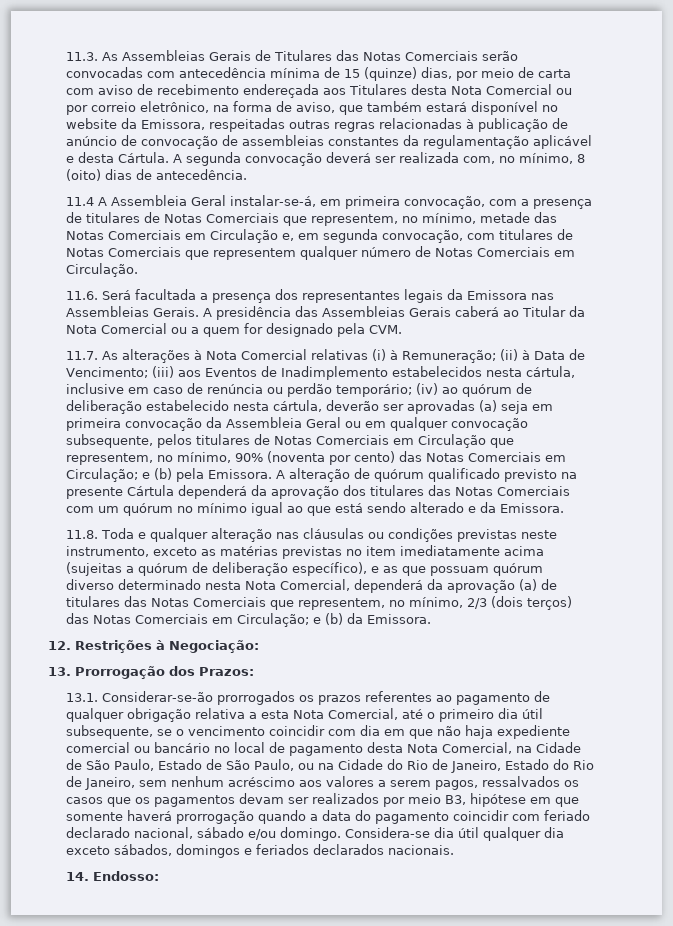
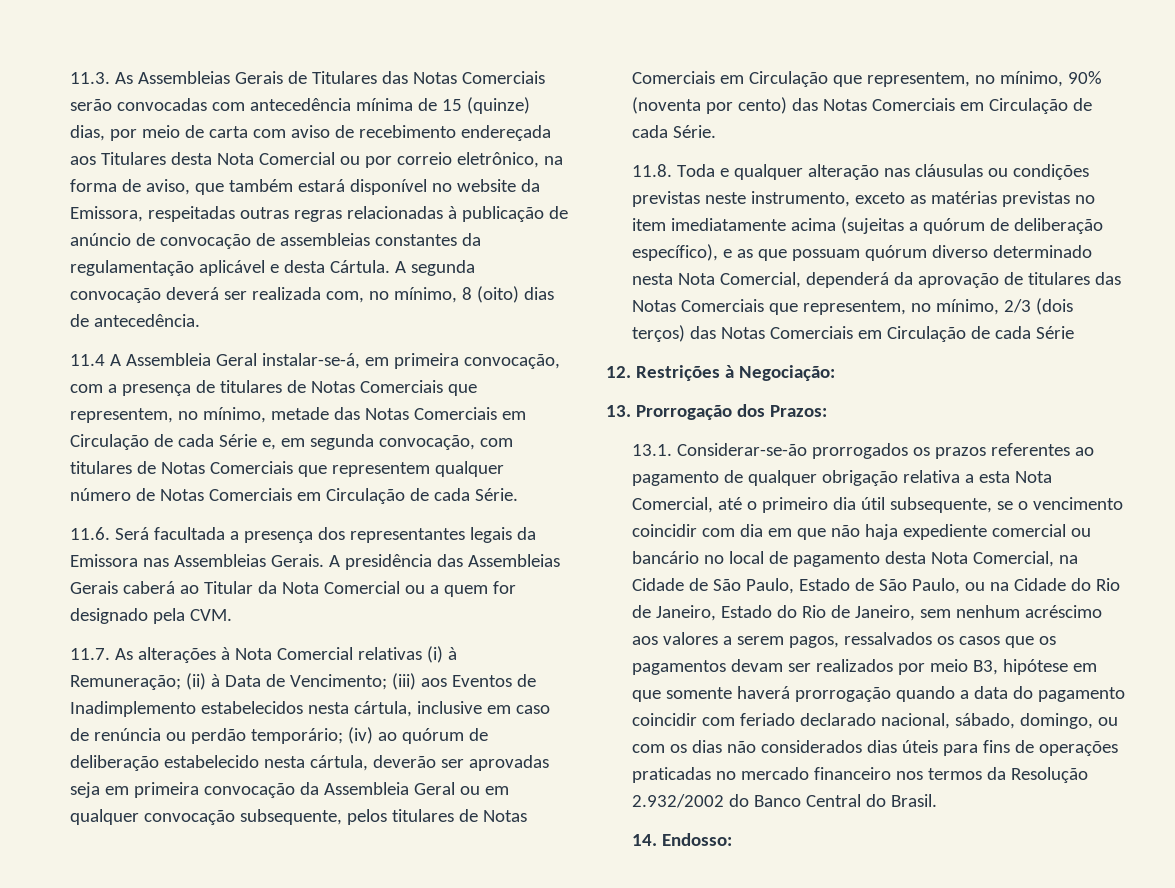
(279, 236) none -> [154,434,258,447] de cada Série
[66,263,139,277] Circulação. -> [326,488,519,504] Circulação de cada Série.
[479,400,498,412] (a) -> (550, 763) none
[66,468,578,482] [66,485,571,499] [66,502,565,516] Circulação; e (b) pela Emissora. A alteração de quórum qualificado previsto na presente Cártula dependerá da aprovação dos titulares das Notas Comerciais com um quórum no mínimo igual ao que está sendo alterado e da Emissora. -> [989,98,1093,114] [632,125,717,138] Circulação de cada Série.
[519,579,538,591] (a) -> (1000, 280) none
[237,613,432,627] Circulação; e (b) da Emissora. -> [887,326,1075,342] Circulação de cada Série
[197,827,565,841] [66,844,455,858] sábado e/ou domingo. Considera-se dia útil qualquer dia exceto sábados, domingos e feriados declarados nacionais. -> [955,713,1119,729] [632,740,1118,756] [632,767,1089,783] [632,794,938,808] sábado, domingo, ou com os dias não considerados dias úteis para fins de operações praticadas no mercado financeiro nos termos da Resolução 2.932/2002 do Banco Central do Brasil.

